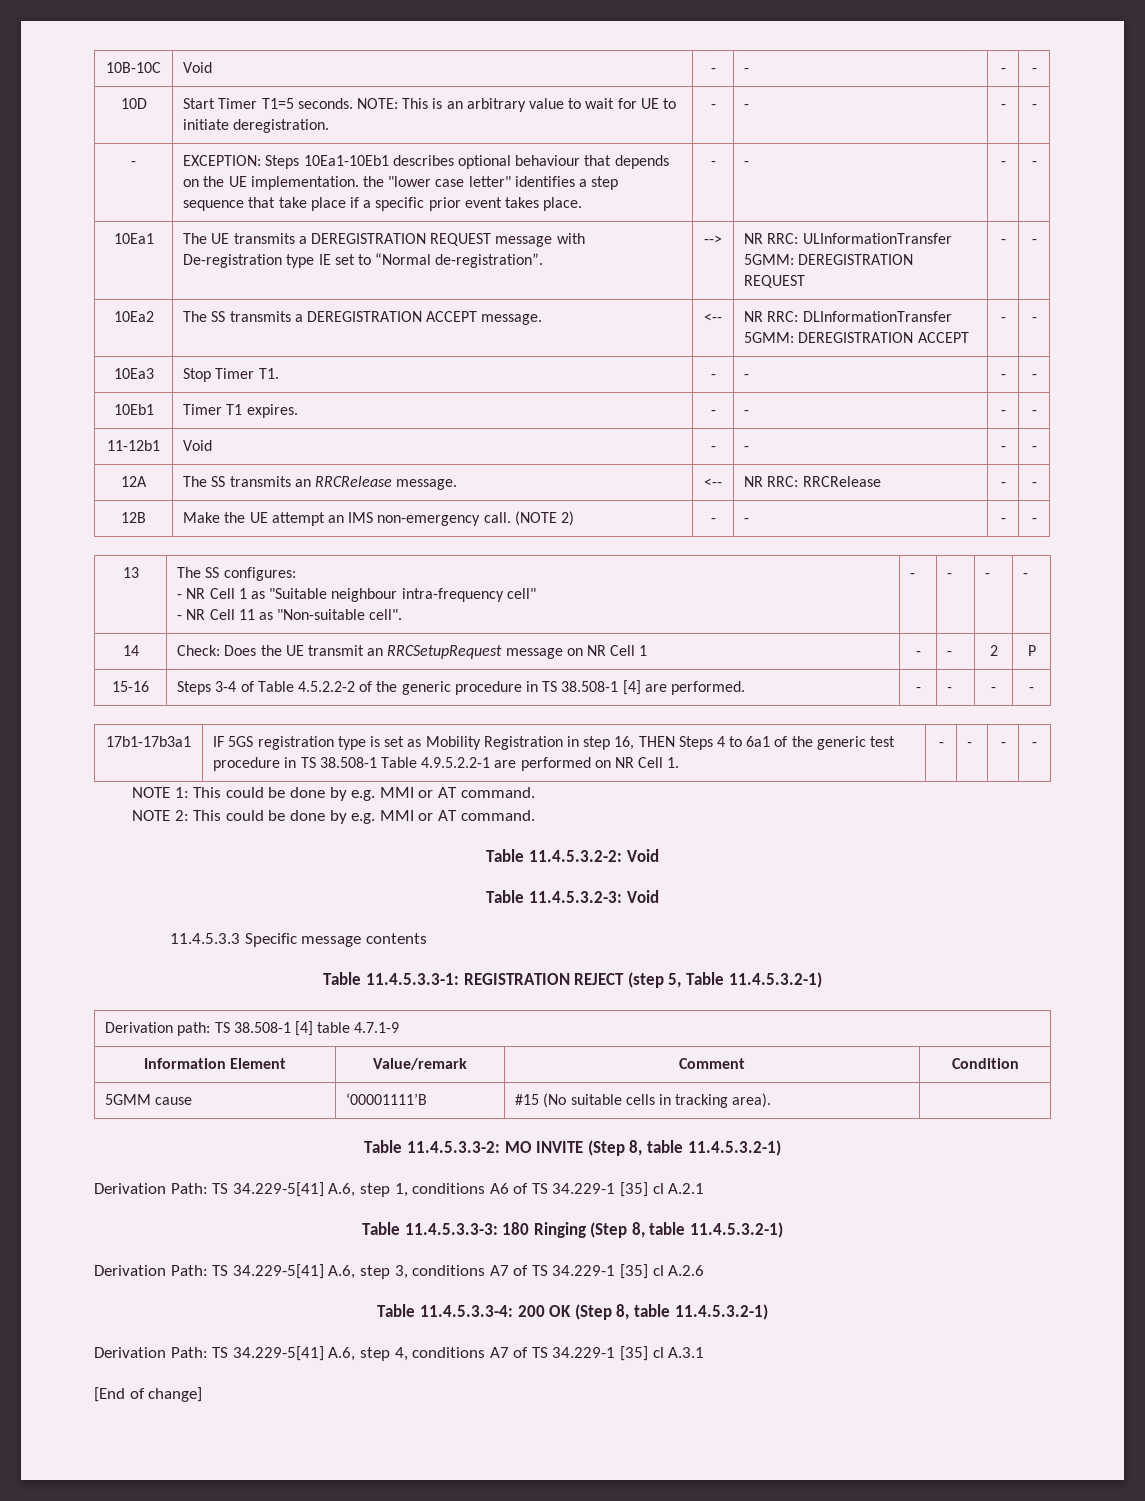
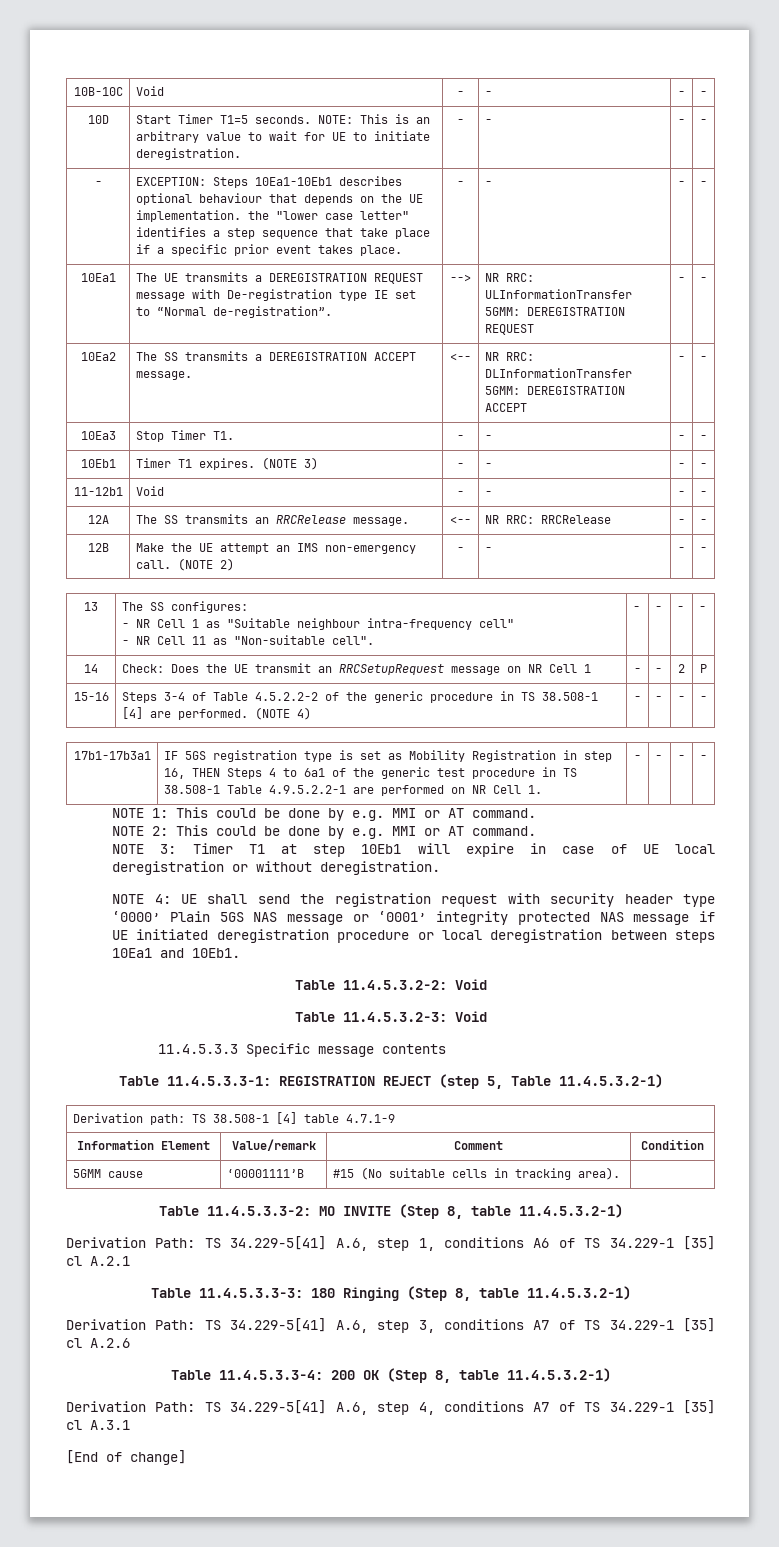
(298, 411) none -> [261,457,318,470] (NOTE 3)
(745, 688) none -> [254,707,311,720] (NOTE 4)
(535, 815) none -> [112,843,715,857] [112,861,441,875] [112,893,715,907] [112,911,715,925] [112,929,715,943] [112,948,241,958] // NOTE 3: Timer T1 at step 10Eb1 will expire in case of UE local deregistration or without deregistration. // NOTE 4: UE shall send the registration request with security header type ‘0000’ Plain 5GS NAS message or ‘0001’ integrity protected NAS message if UE initiated deregistration procedure or local deregistration between steps 10Ea1 and 10Eb1.

